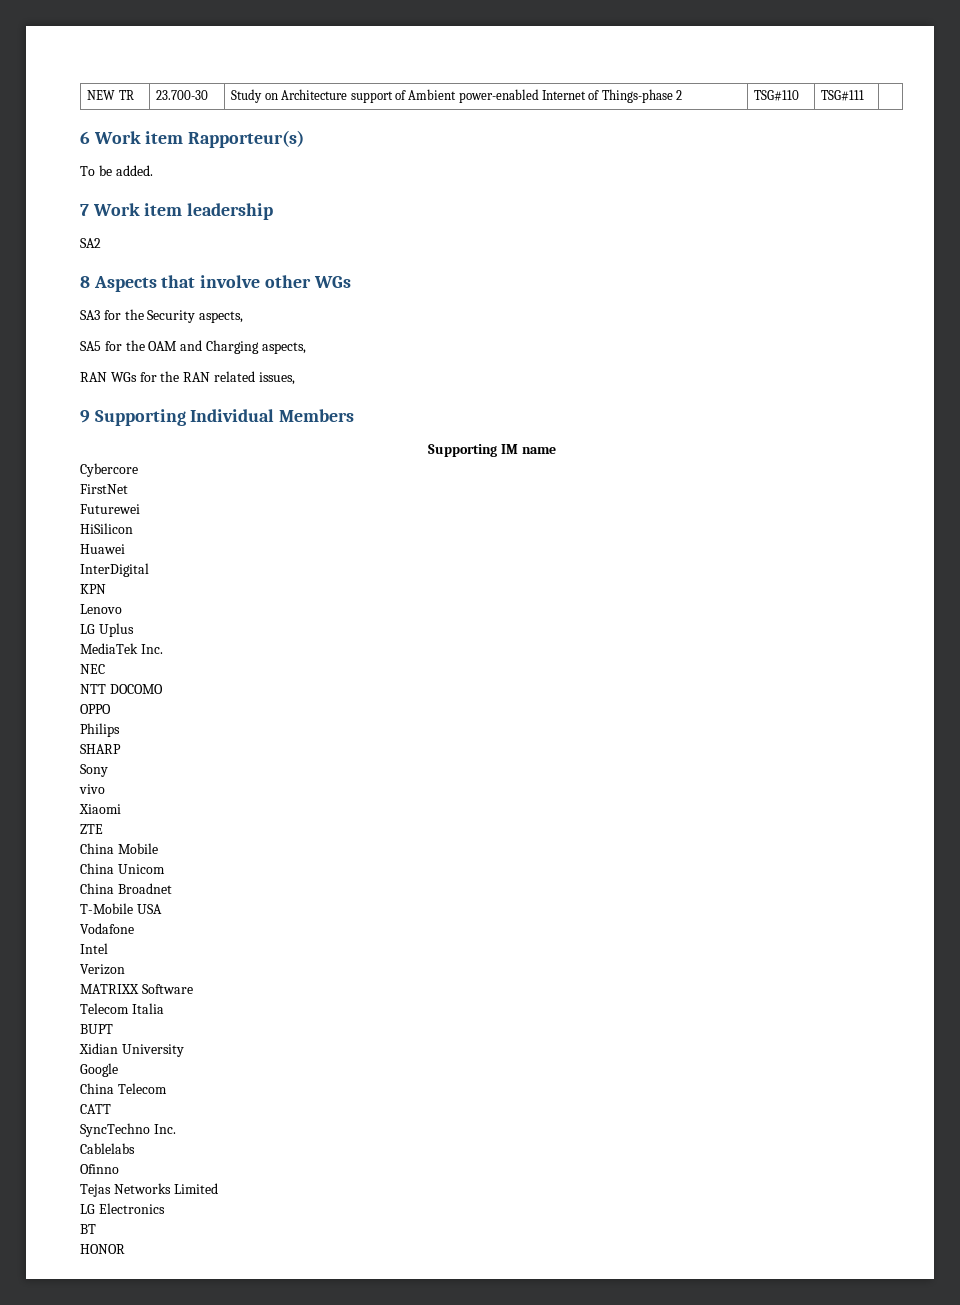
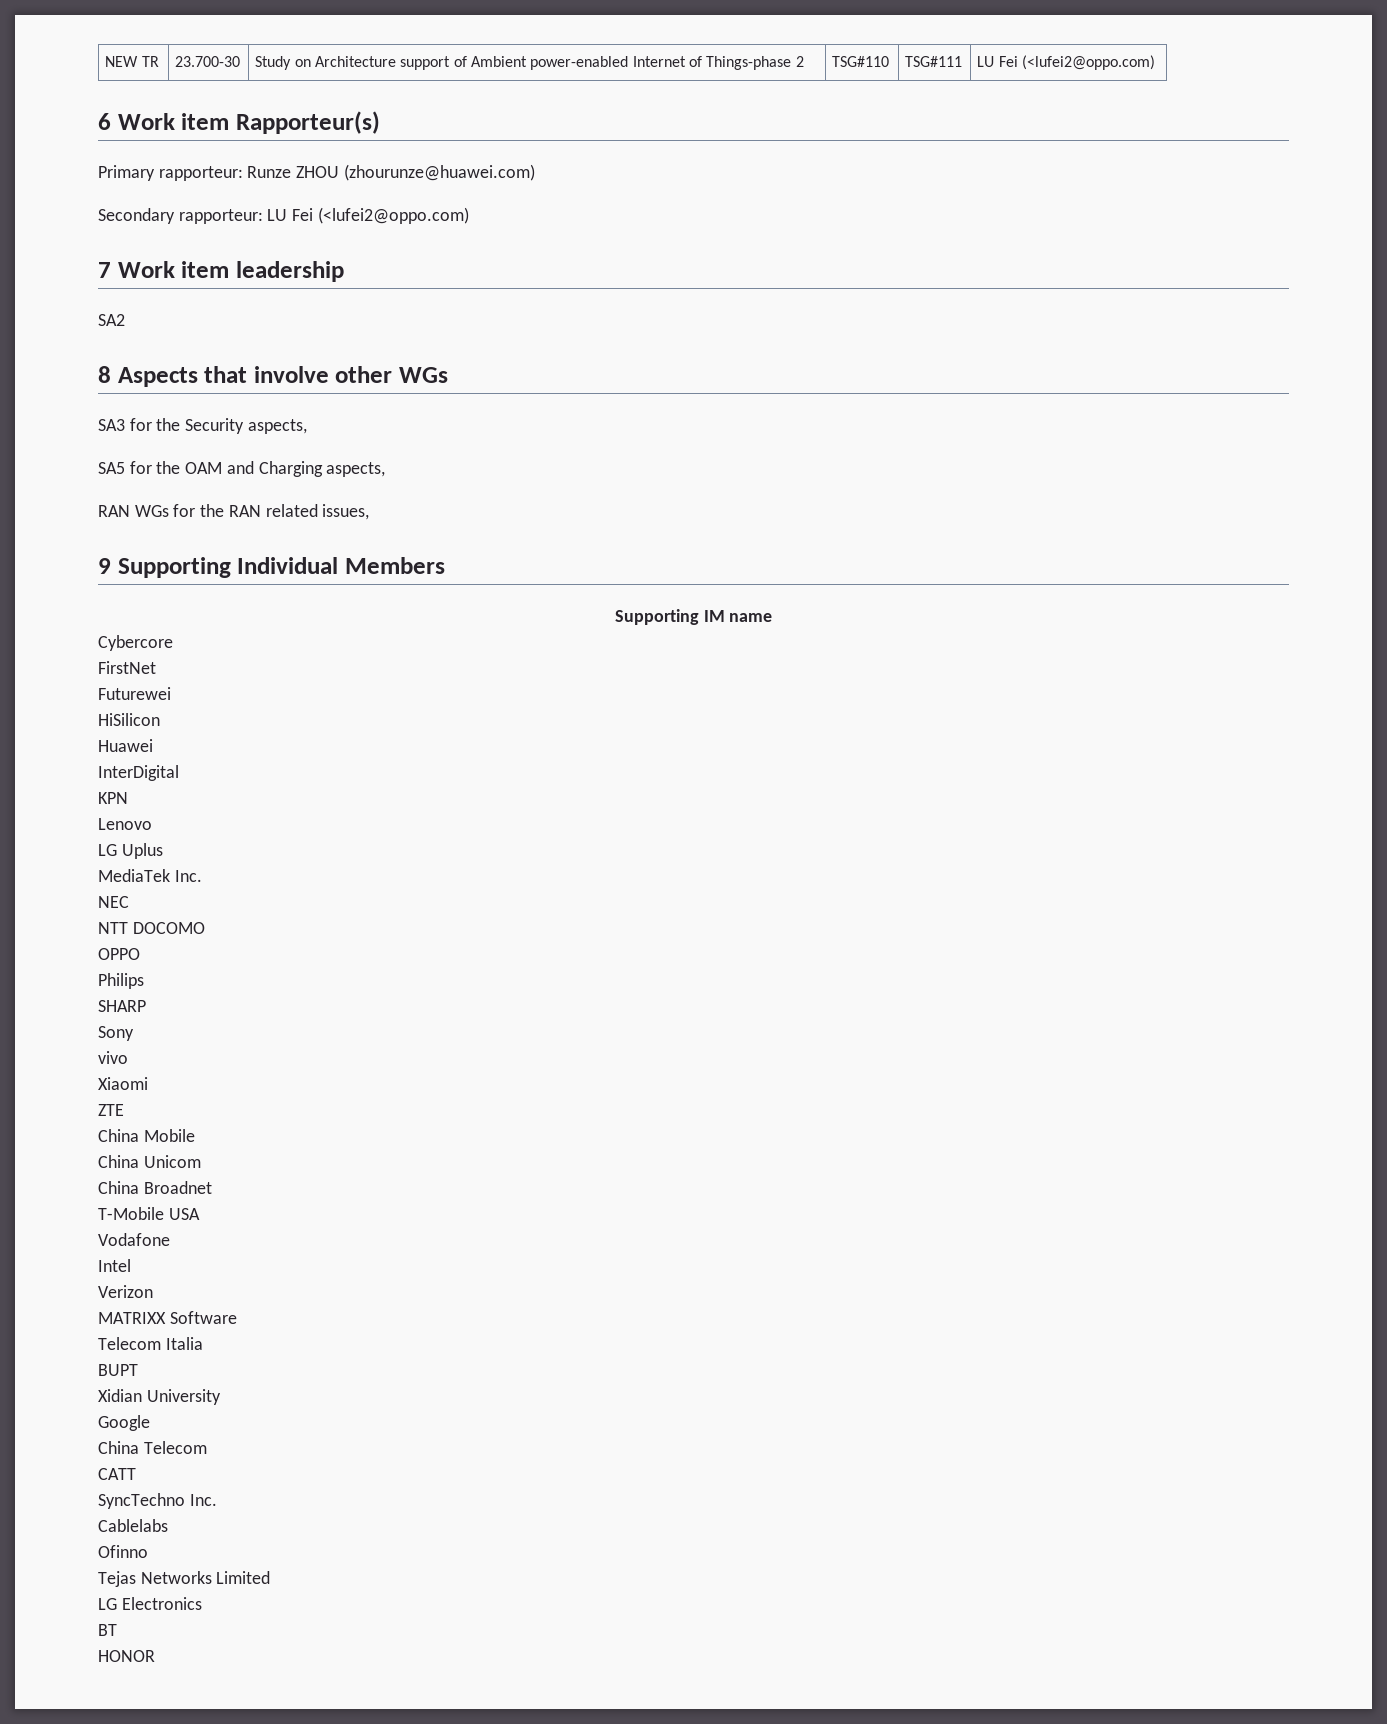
(865, 95) none -> [977,55,1155,70] LU Fei (<lufei2@oppo.com)
[80,165,153,176] To be added. -> [98,164,535,181] [98,207,469,224] Primary rapporteur: Runze ZHOU (zhourunze@huawei.com) // Secondary rapporteur: LU Fei (<lufei2@oppo.com)

